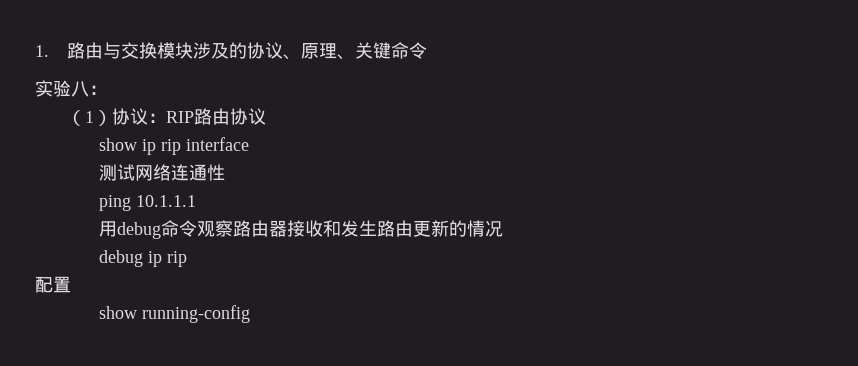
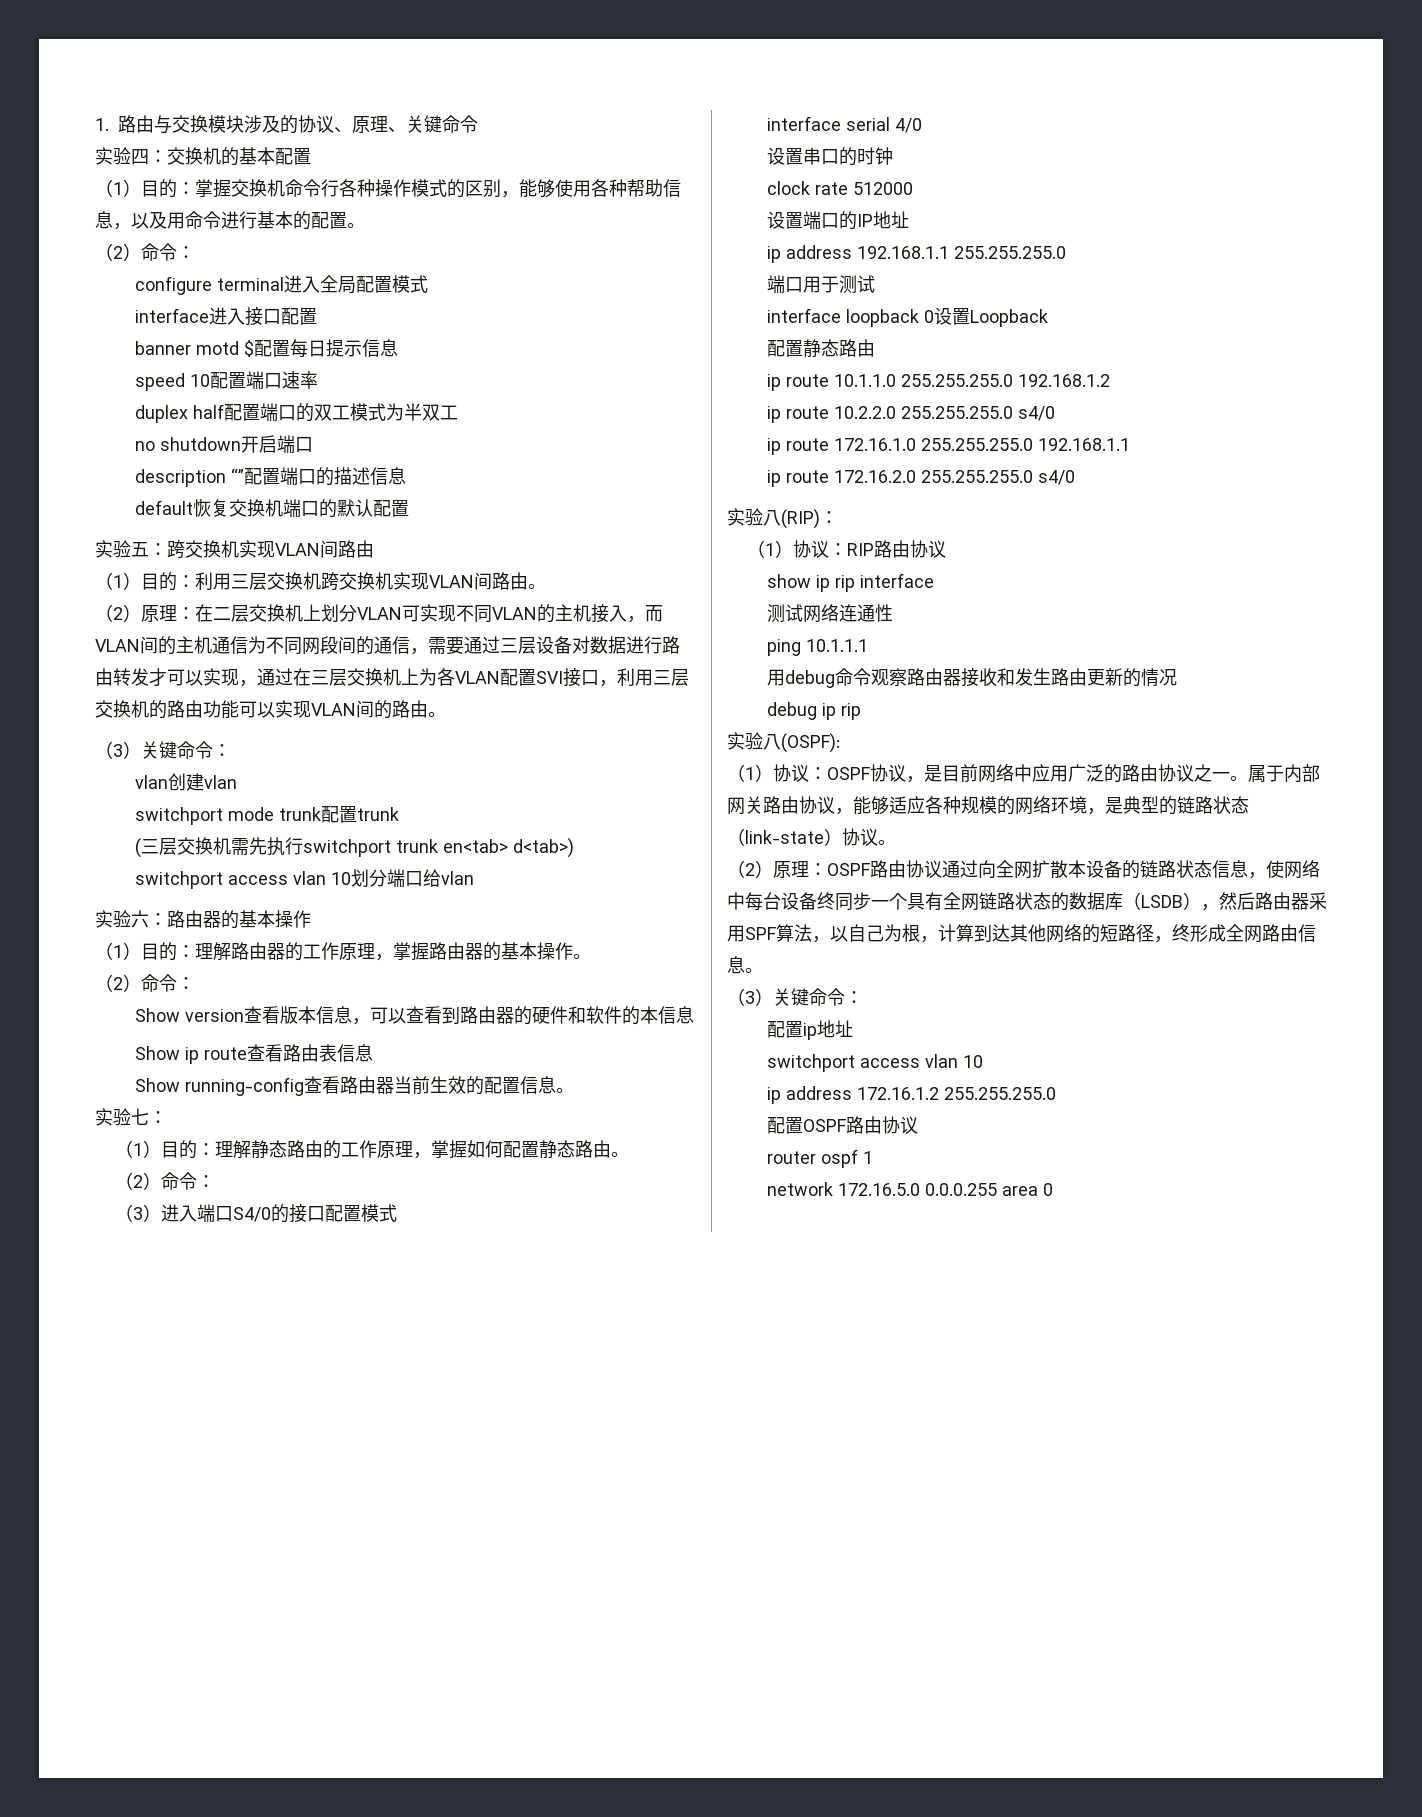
[35,80,89,97] // 实验八 -> [95,147,311,166] [95,179,681,198] [95,211,365,230] [95,243,195,261] [134,275,428,295] [134,307,317,326] [134,339,398,358] [134,371,318,391] [134,403,458,423] [134,435,313,453] [134,467,406,487] [134,499,409,518] [95,540,374,559] [95,572,546,591] [95,604,663,623] [95,636,680,655] [95,668,689,687] [95,700,446,719] [95,741,231,759] [134,773,237,791] [134,806,399,825] [134,837,574,858] [134,869,474,889] [95,910,311,929] [95,942,591,961] [95,974,195,992] [134,1006,694,1025] [134,1044,373,1064] [134,1076,574,1096] [95,1108,167,1126] [114,1140,629,1159] [114,1172,215,1190] [114,1204,397,1223] [766,116,922,133] [766,147,893,166] [766,181,913,195] [766,211,909,230] [766,245,1066,263] [766,275,875,294] [766,307,1048,327] [766,339,875,357] [766,374,1110,391] [766,406,1055,423] [766,438,1130,455] [766,470,1075,487] [727,508,820,529] // 实验四：交换机的基本配置 // （1）目的：掌握交换机命令行各种操作模式的区别，能够使用各种帮助信息，以及用命令进行基本的配置。 // （2）命令： // configure terminal进入全局配置模式 // interface进入接口配置 // banner motd $配置每日提示信息 // speed 10配置端口速率 // duplex half配置端口的双工模式为半双工 // no shutdown开启端口 // description “”配置端口的描述信息 // default恢复交换机端口的默认配置 // 实验五：跨交换机实现VLAN间路由 // （1）目的：利用三层交换机跨交换机实现VLAN间路由。 // （2）原理：在二层交换机上划分VLAN可实现不同VLAN的主机接入，而VLAN间的主机通信为不同网段间的通信，需要通过三层设备对数据进行路由转发才可以实现，通过在三层交换机上为各VLAN配置SVI接口，利用三层交换机的路由功能可以实现VLAN间的路由。 // （3）关键命令： // vlan创建vlan // switchport mode trunk配置trunk // (三层交换机需先执行switchport trunk en<tab> d<tab>) // switchport access vlan 10划分端口给vlan // 实验六：路由器的基本操作 // （1）目的：理解路由器的工作原理，掌握路由器的基本操作。 // （2）命令： // Show version查看版本信息，可以查看到路由器的硬件和软件的本信息 // Show ip route查看路由表信息 // Show running-config查看路由器当前生效的配置信息。 // 实验七： // （1）目的：理解静态路由的工作原理，掌握如何配置静态路由。 // （2）命令： // （3）进入端口S4/0的接口配置模式 // interface serial 4/0 // 设置串口的时钟 // clock rate 512000 // 设置端口的IP地址 // ip address 192.168.1.1 255.255.255.0 // 端口用于测试 // interface loopback 0设置Loopback // 配置静态路由 // ip route 10.1.1.0 255.255.255.0 192.168.1.2 // ip route 10.2.2.0 255.255.255.0 s4/0 // ip route 172.16.1.0 255.255.255.0 192.168.1.1 // ip route 172.16.2.0 255.255.255.0 s4/0 // 实验八(RIP)
[35,276,71,293] [98,305,250,323] 配置 // show running-config -> [727,732,840,753] [727,764,1320,783] [727,796,1249,815] [727,828,896,846] [727,860,1320,879] [727,892,1327,911] [727,924,1316,943] [727,956,763,974] [727,988,863,1006] [766,1020,853,1040] [766,1054,983,1072] [766,1086,1056,1104] [766,1116,918,1134] [766,1149,873,1168] [766,1182,1053,1196] 实验八(OSPF): // （1）协议：OSPF协议，是目前网络中应用广泛的路由协议之一。属于内部网关路由协议，能够适应各种规模的网络环境，是典型的链路状态（link-state）协议。 // （2）原理：OSPF路由协议通过向全网扩散本设备的链路状态信息，使网络中每台设备终同步一个具有全网链路状态的数据库（LSDB），然后路由器采用SPF算法，以自己为根，计算到达其他网络的短路径，终形成全网路由信息。 // （3）关键命令： // 配置ip地址 // switchport access vlan 10 // ip address 172.16.1.2 255.255.255.0 // 配置OSPF路由协议 // router ospf 1 // network 172.16.5.0 0.0.0.255 area 0

